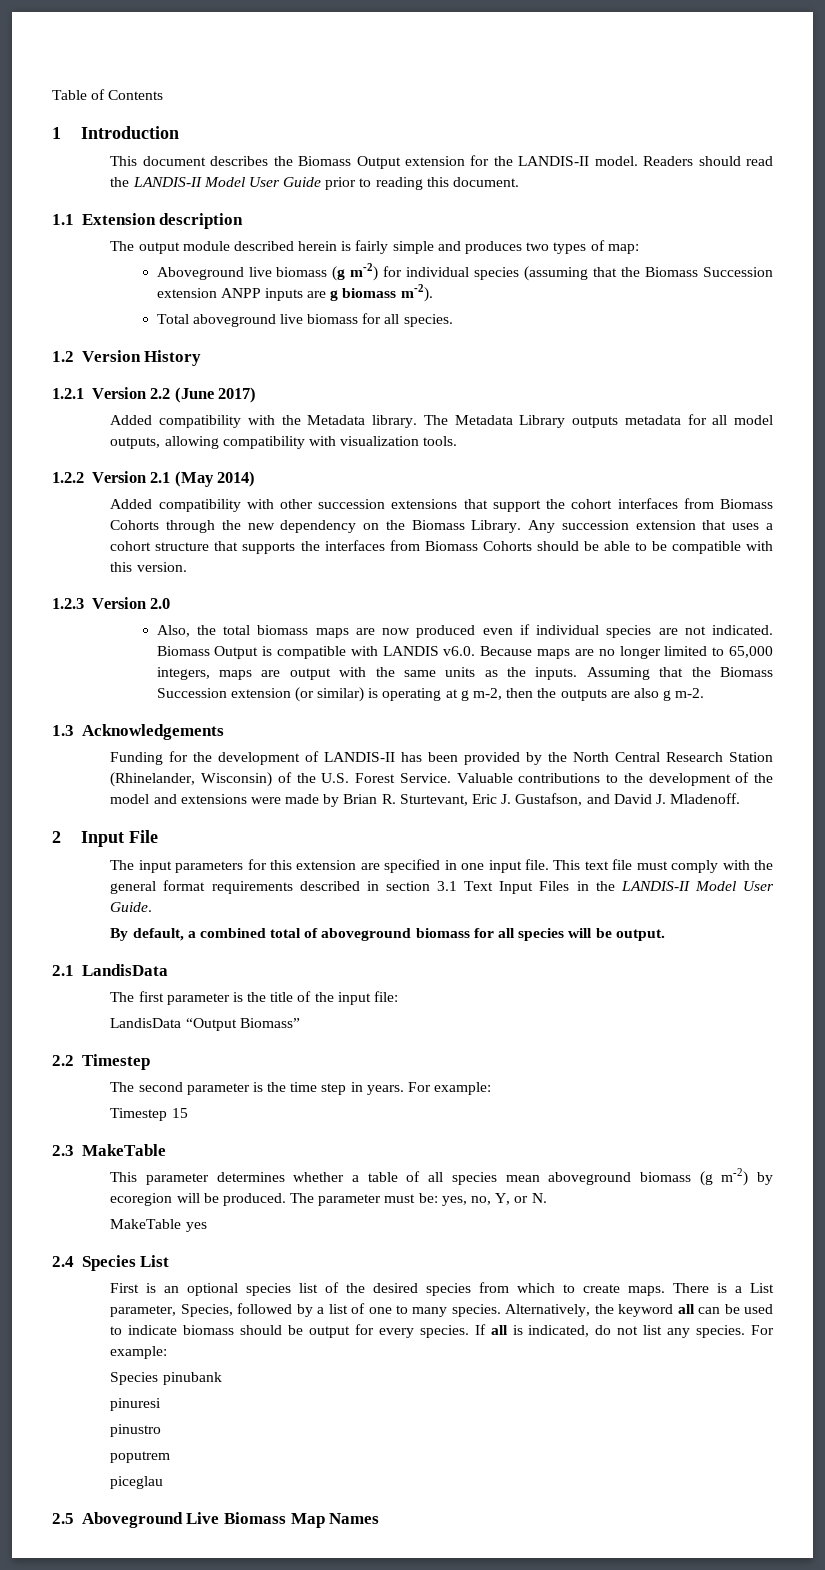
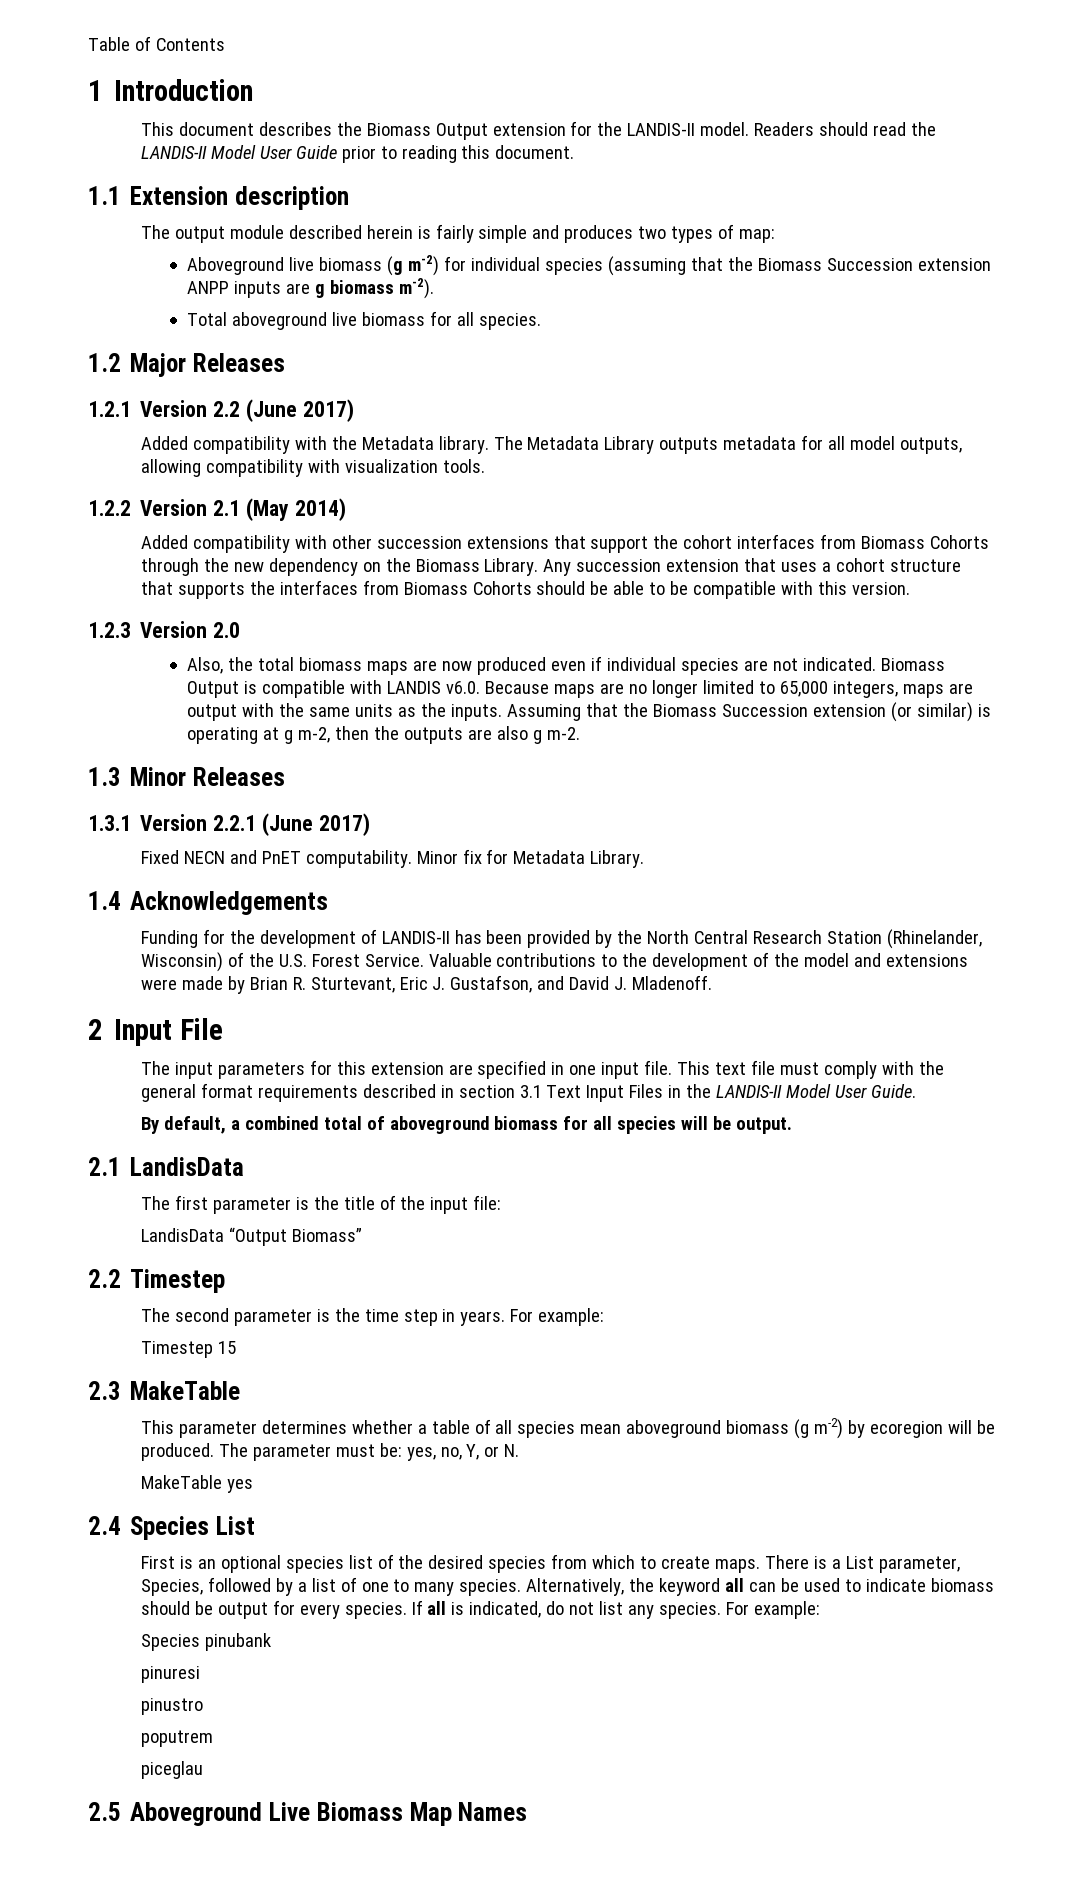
[81,350,202,366] Version History -> [130,353,285,377] Major Releases
(74, 730) none -> [130,767,285,786] [88,813,370,836] [140,849,645,868] [88,891,121,910] Minor Releases // 1.3.1 Version 2.2.1 (June 2017) // Fixed NECN and PnET computability. Minor fix for Metadata Library. // 1.4

